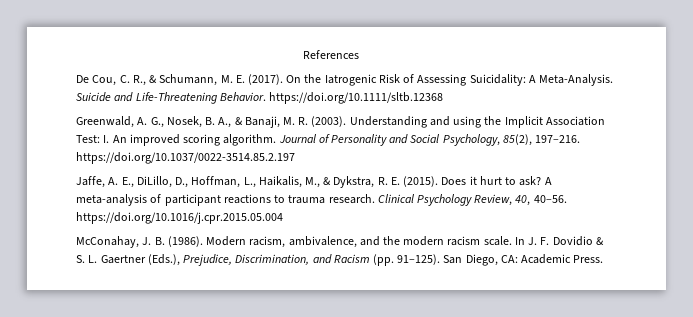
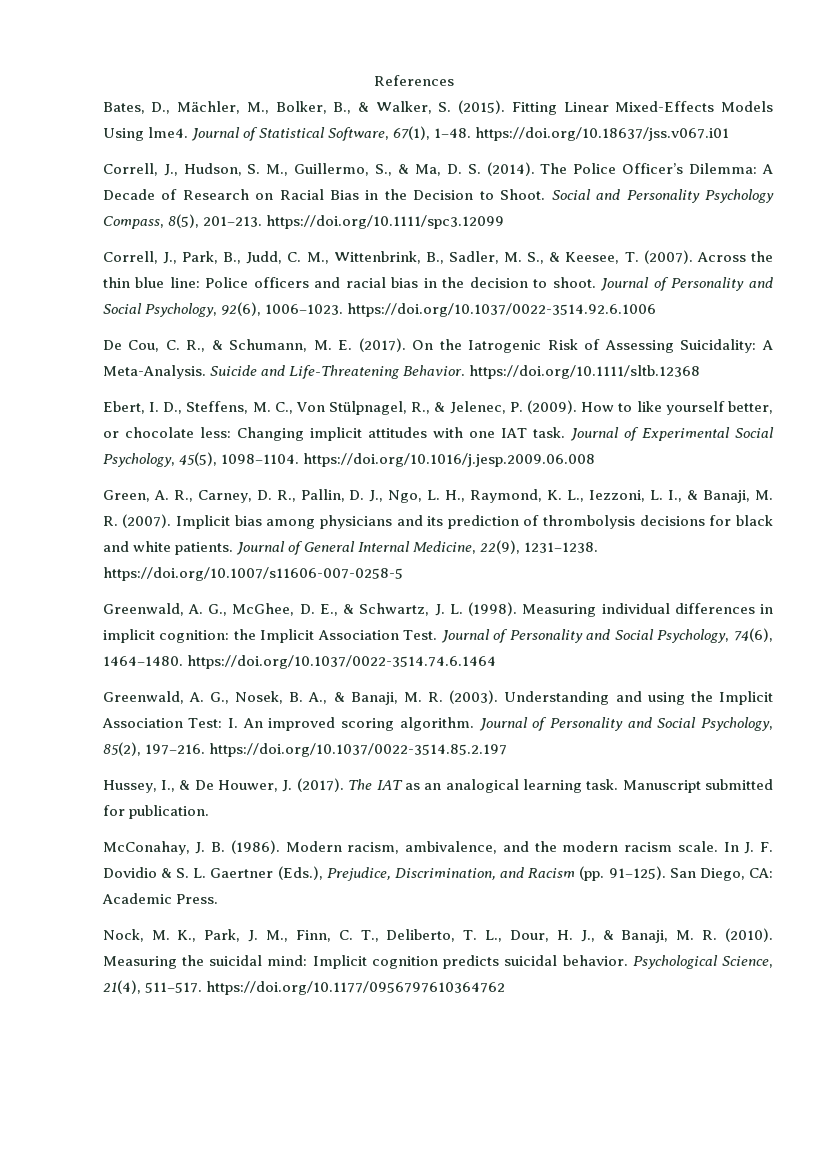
(359, 54) none -> [102,100,773,115] [102,126,730,141] [102,162,773,176] [102,189,774,203] [102,214,504,229] [102,250,773,264] [102,277,773,291] [102,302,656,317] // Bates, D., Mächler, M., Bolker, B., & Walker, S. (2015). Fitting Linear Mixed-Effects Models Using lme4. Journal of Statistical Software, 67(1), 1–48. https://doi.org/10.18637/jss.v067.i01 // Correll, J., Hudson, S. M., Guillermo, S., & Ma, D. S. (2014). The Police Officer’s Dilemma: A Decade of Research on Racial Bias in the Decision to Shoot. Social and Personality Psychology Compass, 8(5), 201–213. https://doi.org/10.1111/spc3.12099 // Correll, J., Park, B., Judd, C. M., Wittenbrink, B., Sadler, M. S., & Keesee, T. (2007). Across the thin blue line: Police officers and racial bias in the decision to shoot. Journal of Personality and Social Psychology, 92(6), 1006–1023. https://doi.org/10.1037/0022-3514.92.6.1006
(444, 98) none -> [102,400,773,415] [102,427,774,441] [102,452,595,467] [102,489,773,503] [102,514,773,529] [102,540,599,555] [102,567,403,581] [102,602,773,617] [102,628,773,643] [102,655,496,669] // Ebert, I. D., Steffens, M. C., Von Stülpnagel, R., & Jelenec, P. (2009). How to like yourself better, or chocolate less: Changing implicit attitudes with one IAT task. Journal of Experimental Social Psychology, 45(5), 1098–1104. https://doi.org/10.1016/j.jesp.2009.06.008 // Green, A. R., Carney, D. R., Pallin, D. J., Ngo, L. H., Raymond, K. L., Iezzoni, L. I., & Banaji, M. R. (2007). Implicit bias among physicians and its prediction of thrombolysis decisions for black and white patients. Journal of General Internal Medicine, 22(9), 1231–1238. https://doi.org/10.1007/s11606-007-0258-5 // Greenwald, A. G., McGhee, D. E., & Schwartz, J. L. (1998). Measuring individual differences in implicit cognition: the Implicit Association Test. Journal of Personality and Social Psychology, 74(6), 1464–1480. https://doi.org/10.1037/0022-3514.74.6.1464
[76,176,552,188] [76,194,567,206] [76,212,284,224] Jaffe, A. E., DiLillo, D., Hoffman, L., Haikalis, M., & Dykstra, R. E. (2015). Does it hurt to ask? A meta-analysis of participant reactions to trauma research. Clinical Psychology Review, 40, 40–56. https://doi.org/10.1016/j.cpr.2015.05.004 -> [102,778,774,793] [102,805,209,819] Hussey, I., & De Houwer, J. (2017). The IAT as an analogical learning task. Manuscript submitted for publication.
(604, 259) none -> [102,928,773,943] [102,955,773,969] [102,980,505,995] // Nock, M. K., Park, J. M., Finn, C. T., Deliberto, T. L., Dour, H. J., & Banaji, M. R. (2010). Measuring the suicidal mind: Implicit cognition predicts suicidal behavior. Psychological Science, 21(4), 511–517. https://doi.org/10.1177/0956797610364762

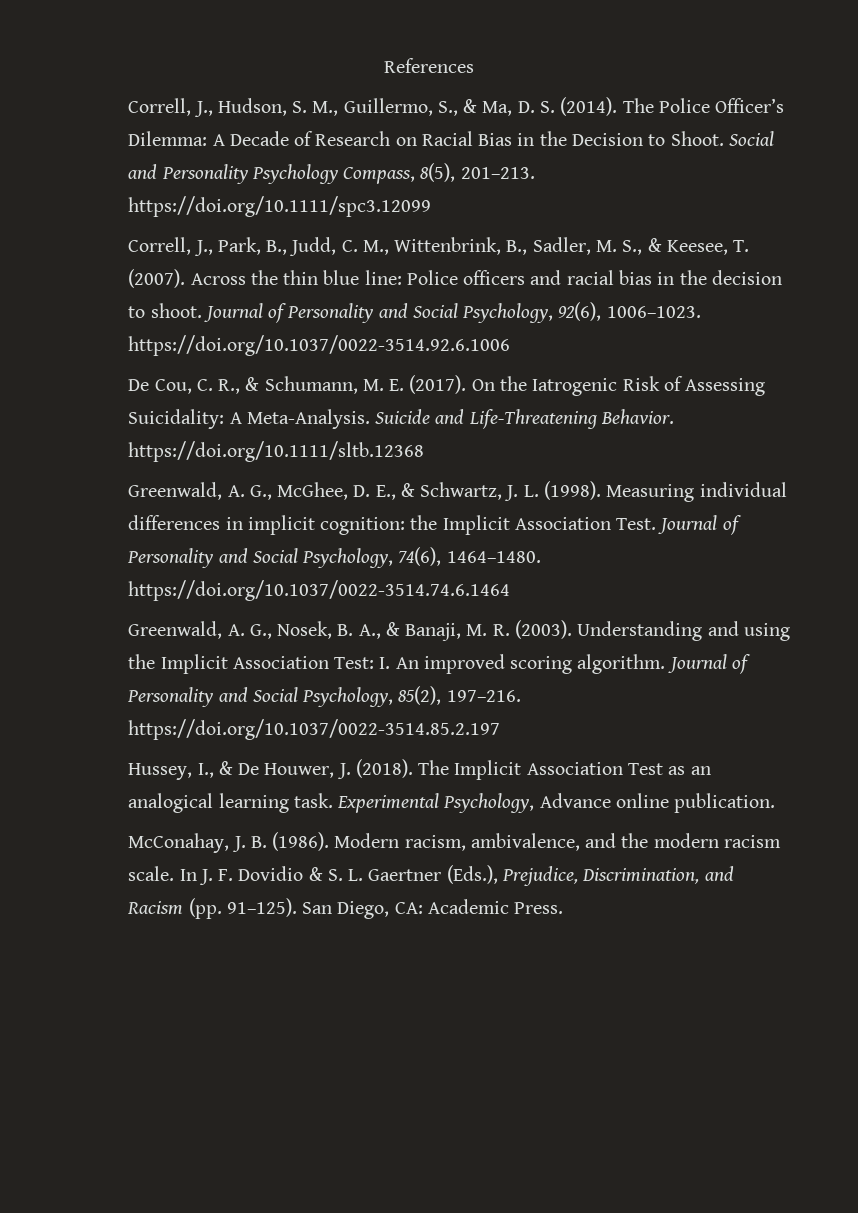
[102,100,773,115] [102,126,730,141] // Bates, D., Mächler, M., Bolker, B., & Walker, S. (2015). Fitting Linear Mixed-Effects Models Using lme4. Journal of Statistical Software, 67(1), 1–48. https://doi.org/10.18637/jss.v067.i01 -> (474, 65) none
[102,400,773,415] [102,427,774,441] [102,452,595,467] [102,489,773,503] [102,514,773,529] [102,540,599,555] [102,567,403,581] // Ebert, I. D., Steffens, M. C., Von Stülpnagel, R., & Jelenec, P. (2009). How to like yourself better, or chocolate less: Changing implicit attitudes with one IAT task. Journal of Experimental Social Psychology, 45(5), 1098–1104. https://doi.org/10.1016/j.jesp.2009.06.008 // Green, A. R., Carney, D. R., Pallin, D. J., Ngo, L. H., Raymond, K. L., Iezzoni, L. I., & Banaji, M. R. (2007). Implicit bias among physicians and its prediction of thrombolysis decisions for black and white patients. Journal of General Internal Medicine, 22(9), 1231–1238. https://doi.org/10.1007/s11606-007-0258-5 -> (425, 451) none
[296,778,403,792] (2017). The IAT -> [355,759,663,780] (2018). The Implicit Association Test
[622,779,774,793] [102,805,125,816] Manuscript submitted for -> [337,793,669,813] Experimental Psychology, Advance online
[102,928,773,943] [102,955,773,969] [102,980,505,995] // Nock, M. K., Park, J. M., Finn, C. T., Deliberto, T. L., Dour, H. J., & Banaji, M. R. (2010). Measuring the suicidal mind: Implicit cognition predicts suicidal behavior. Psychological Science, 21(4), 511–517. https://doi.org/10.1177/0956797610364762 -> (564, 908) none

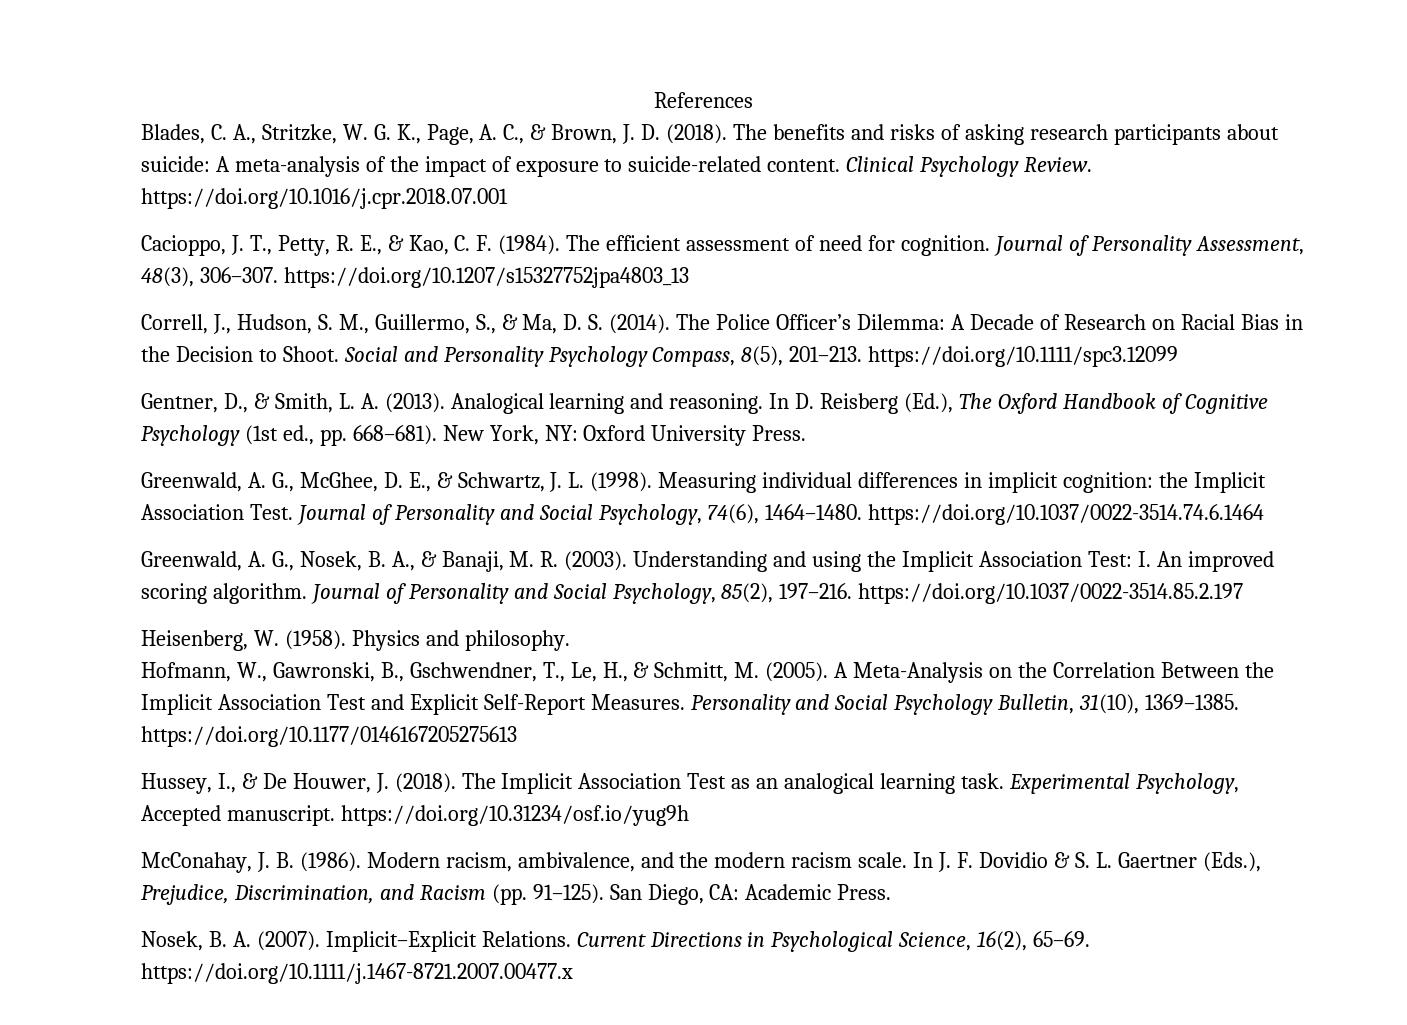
(474, 65) none -> [140,124,1279,145] [140,156,1093,177] [140,188,508,209] [140,235,1304,256] [140,267,689,288] // Blades, C. A., Stritzke, W. G. K., Page, A. C., & Brown, J. D. (2018). The benefits and risks of asking research participants about suicide: A meta-analysis of the impact of exposure to suicide-related content. Clinical Psychology Review. https://doi.org/10.1016/j.cpr.2018.07.001 // Cacioppo, J. T., Petty, R. E., & Kao, C. F. (1984). The efficient assessment of need for cognition. Journal of Personality Assessment, 48(3), 306–307. https://doi.org/10.1207/s15327752jpa4803_13
[128,237,750,256] [128,269,782,288] [128,302,701,323] [128,335,511,356] [128,375,766,396] [128,409,674,429] [128,441,425,462] Correll, J., Park, B., Judd, C. M., Wittenbrink, B., Sadler, M. S., & Keesee, T. (2007). Across the thin blue line: Police officers and racial bias in the decision to shoot. Journal of Personality and Social Psychology, 92(6), 1006–1023. https://doi.org/10.1037/0022-3514.92.6.1006 // De Cou, C. R., & Schumann, M. E. (2017). On the Iatrogenic Risk of Assessing Suicidality: A Meta-Analysis. Suicide and Life-Threatening Behavior. https://doi.org/10.1111/sltb.12368 -> [140,393,1268,414] [140,425,807,446] Gentner, D., & Smith, L. A. (2013). Analogical learning and reasoning. In D. Reisberg (Ed.), The Oxford Handbook of Cognitive Psychology (1st ed., pp. 668–681). New York, NY: Oxford University Press.
(501, 729) none -> [140,630,570,651] [140,662,1274,683] [140,694,1240,715] [140,726,517,747] // Heisenberg, W. (1958). Physics and philosophy. // Hofmann, W., Gawronski, B., Gschwendner, T., Le, H., & Schmitt, M. (2005). A Meta-Analysis on the Correlation Between the Implicit Association Test and Explicit Self-Report Measures. Personality and Social Psychology Bulletin, 31(10), 1369–1385. https://doi.org/10.1177/0146167205275613
[539,793,776,813] Advance online publication. -> [140,805,689,826] Accepted manuscript. https://doi.org/10.31234/osf.io/yug9h
(564, 908) none -> [140,930,1091,952] [140,963,573,984] // Nosek, B. A. (2007). Implicit–Explicit Relations. Current Directions in Psychological Science, 16(2), 65–69. https://doi.org/10.1111/j.1467-8721.2007.00477.x

